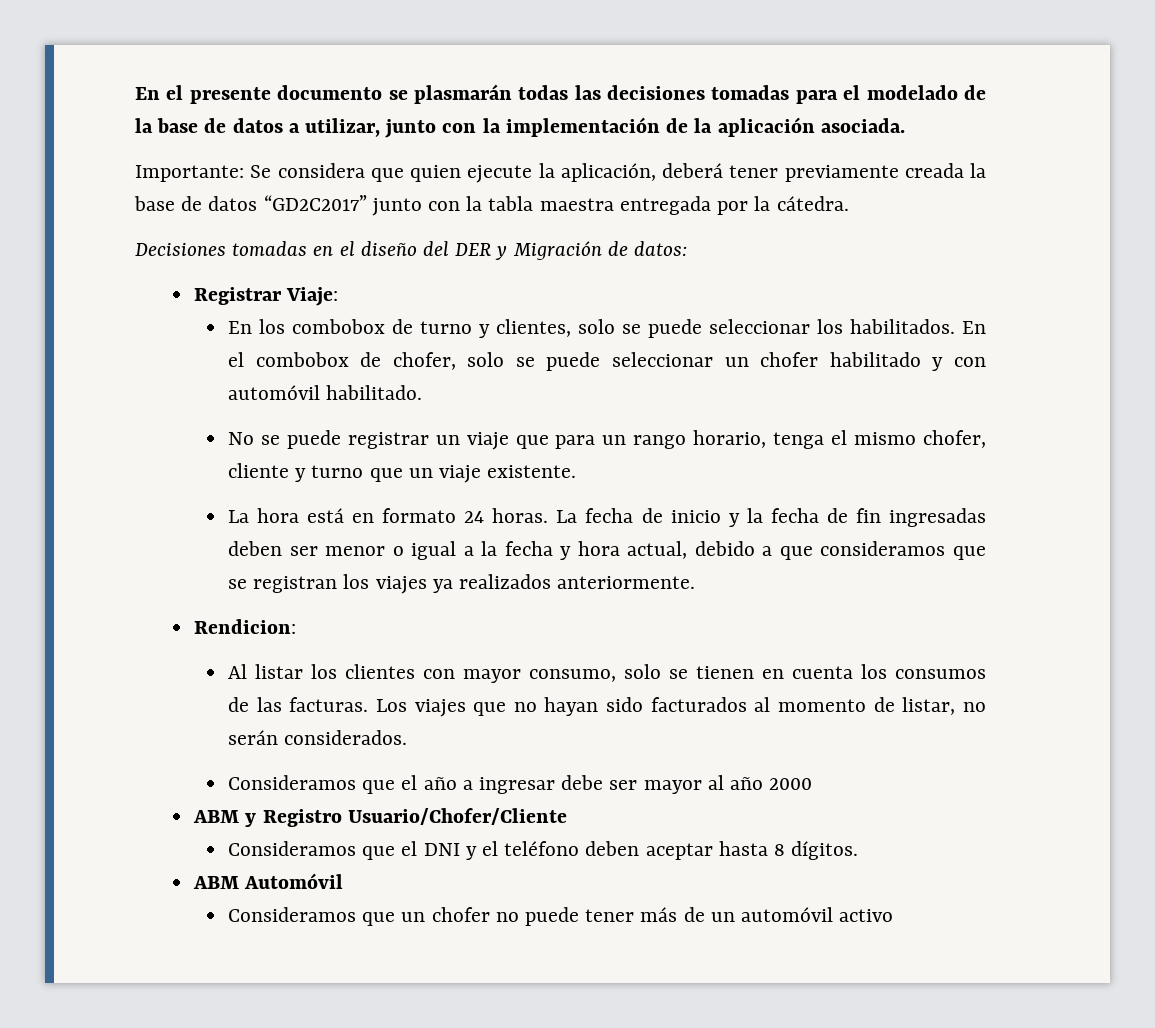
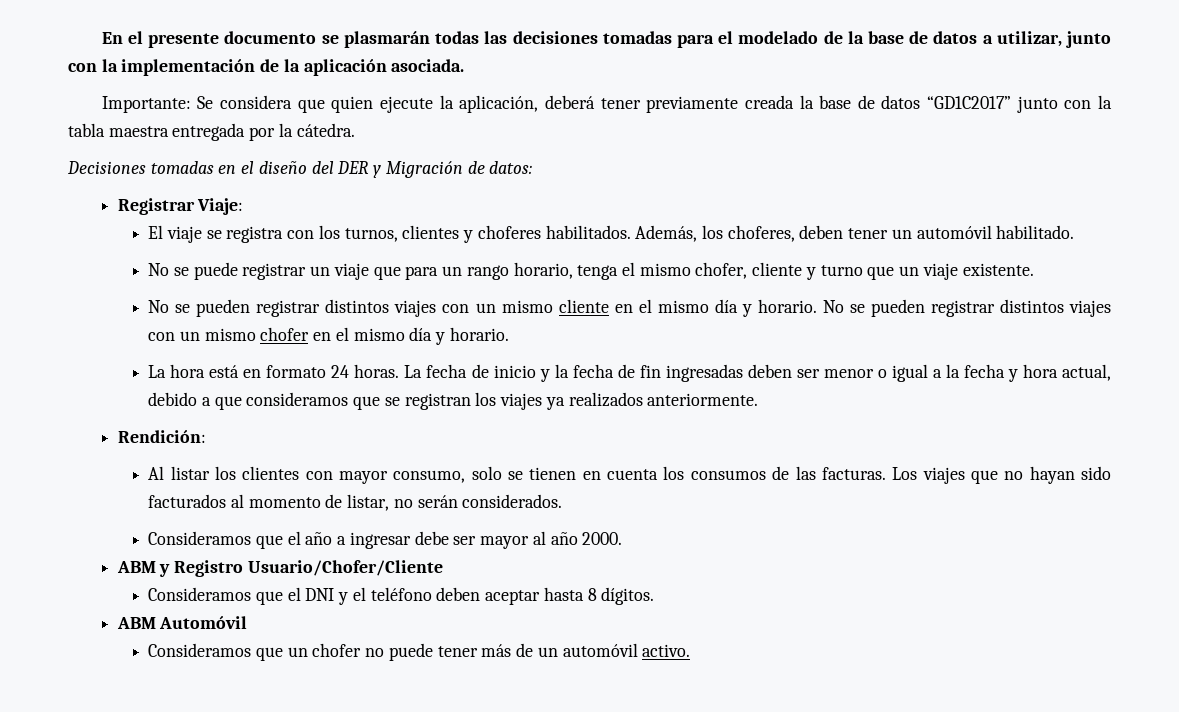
[263,195,367,211] “GD2C2017” -> [927,96,1012,109] “GD1C2017”
[227,319,986,338] [227,352,986,371] En los combobox de turno y clientes, solo se puede seleccionar los habilitados. En el combobox de chofer, solo se puede seleccionar un chofer habilitado y con -> [148,225,912,243] El viaje se registra con los turnos, clientes y choferes habilitados. Además, los choferes, deben tener un
(577, 471) none -> [148,299,1112,317] [148,327,509,345] // No se pueden registrar distintos viajes con un mismo cliente en el mismo día y horario. No se pueden registrar distintos viajes con un mismo chofer en el mismo día y horario.
[194,619,297,634] Rendicion: -> [117,430,206,443] Rendición:
[769,778,813,790] 2000 -> [582,532,623,545] 2000.
[839,909,894,922] activo -> [642,644,691,657] activo.

